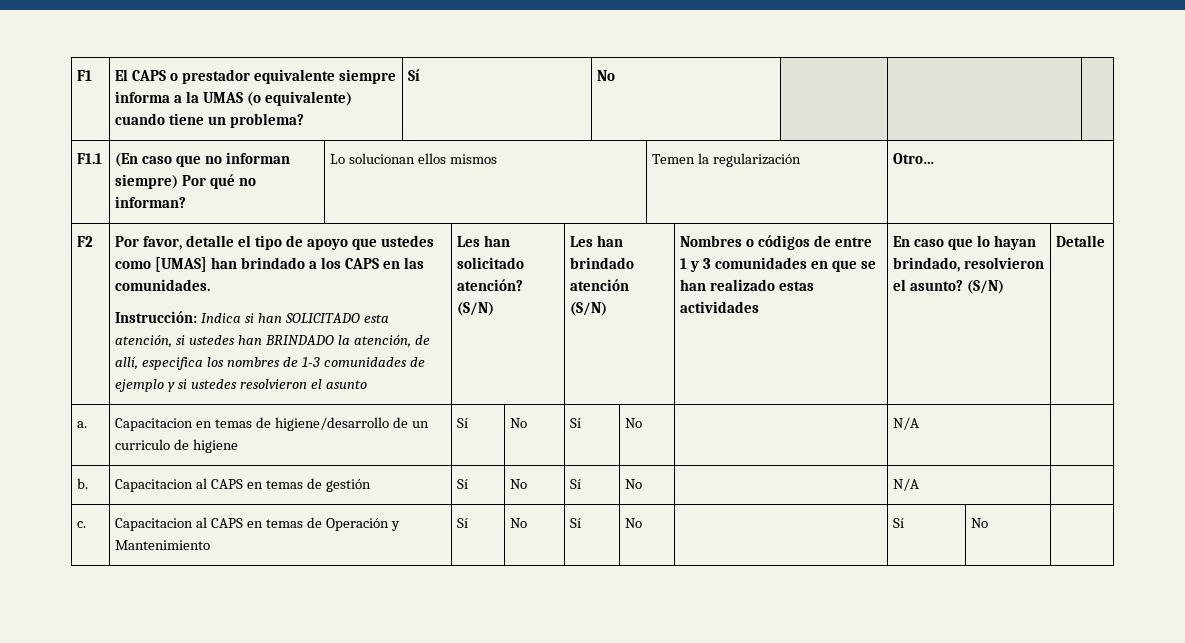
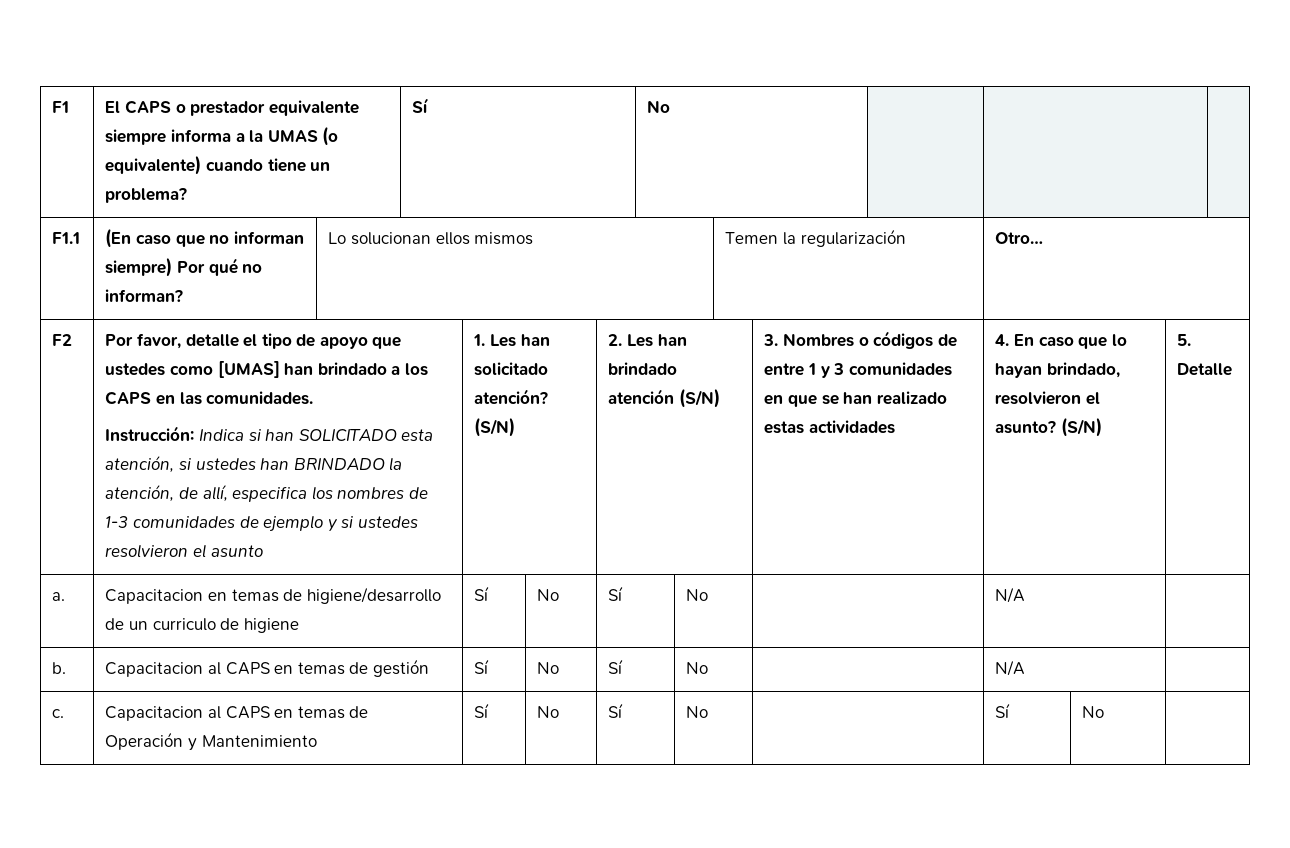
(367, 384) none -> [473,334,486,346] 1.
(495, 309) none -> [608,334,623,346] 2.
(608, 309) none -> [763,334,779,346] 3.
(760, 307) none -> [995,334,1010,346] 4.
(1005, 287) none -> [1177,334,1192,346] 5.

